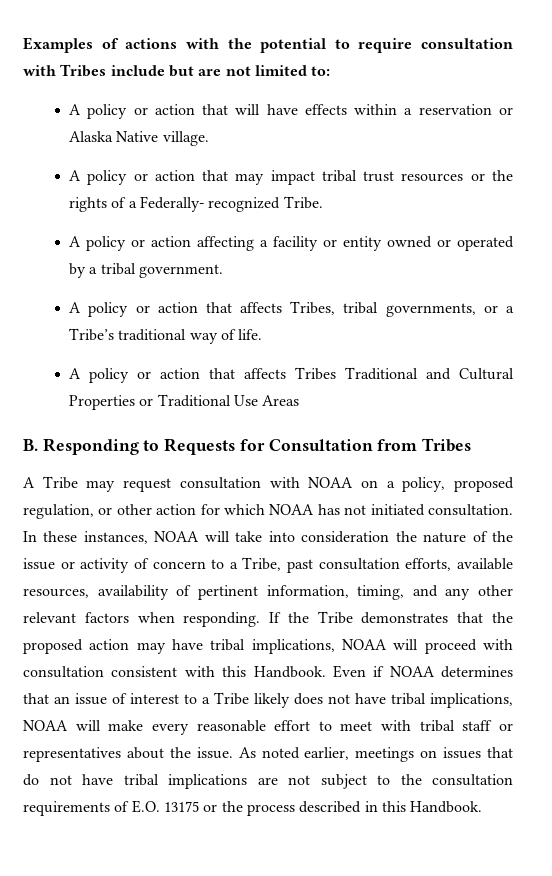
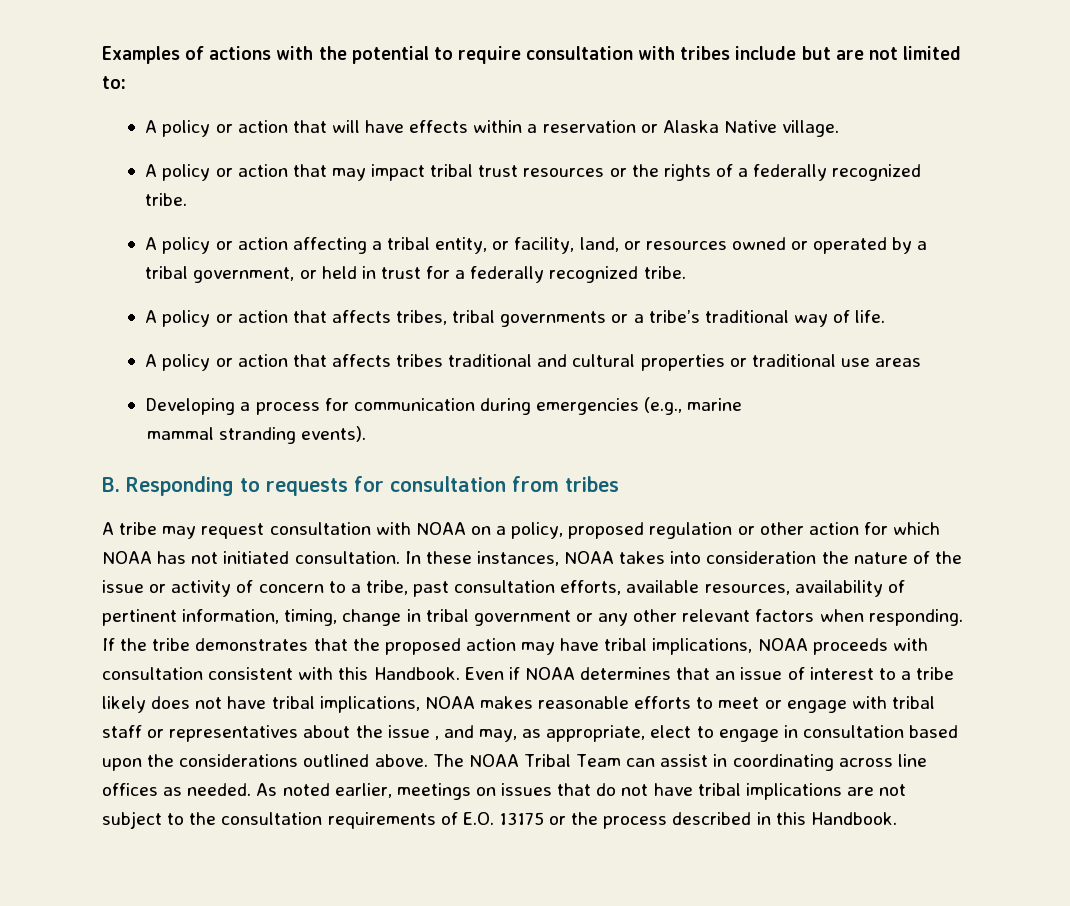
[60,64,107,77] Tribes -> [680,46,731,60] tribes
[140,196,323,212] Federally- recognized Tribe. -> [753,164,922,181] [145,193,188,206] federally recognized tribe.
[273,236,383,251] facility or entity -> [387,237,727,254] tribal entity, or facility, land, or resources
[139,264,224,278] [69,301,476,317] government. // A policy or action that affects Tribes, tribal governments, -> [193,266,686,283] [145,310,607,327] government, or held in trust for a federally recognized tribe. // A policy or action that affects tribes, tribal governments
[69,328,115,341] Tribe’s -> [648,310,700,323] tribe’s
[295,367,515,380] [69,394,300,410] [23,438,472,455] [23,476,78,489] Tribes Traditional and Cultural Properties or Traditional Use Areas // B. Responding to Requests for Consultation from Tribes // A Tribe -> [396,354,922,371] [145,397,743,415] [146,426,366,444] [102,476,619,496] [102,522,158,535] tribes traditional and cultural properties or traditional use areas // Developing a process for communication during emergencies (e.g., marine // mammal stranding events). // B. Responding to requests for consultation from tribes // A tribe
[23,504,94,519] regulation, -> [649,522,733,539] regulation
[204,531,263,542] will take -> [619,551,666,564] takes
[242,557,282,571] Tribe, -> [365,580,408,595] tribe,
[412,585,438,597] and -> [342,609,593,626] change in tribal government or
[317,611,353,624] Tribe -> [152,638,191,651] tribe
[393,639,477,654] will proceed -> [812,638,888,655] proceeds
[214,692,249,705] Tribe -> [916,667,955,680] tribe
[75,720,373,735] will make every reasonable effort to meet -> [479,696,847,713] makes reasonable efforts to meet or engage
[196,747,233,759] issue. -> [387,725,959,742] [102,754,927,771] [102,783,252,796] issue , and may, as appropriate, elect to engage in consultation based upon the considerations outlined above. The NOAA Tribal Team can assist in coordinating across line offices as needed.

